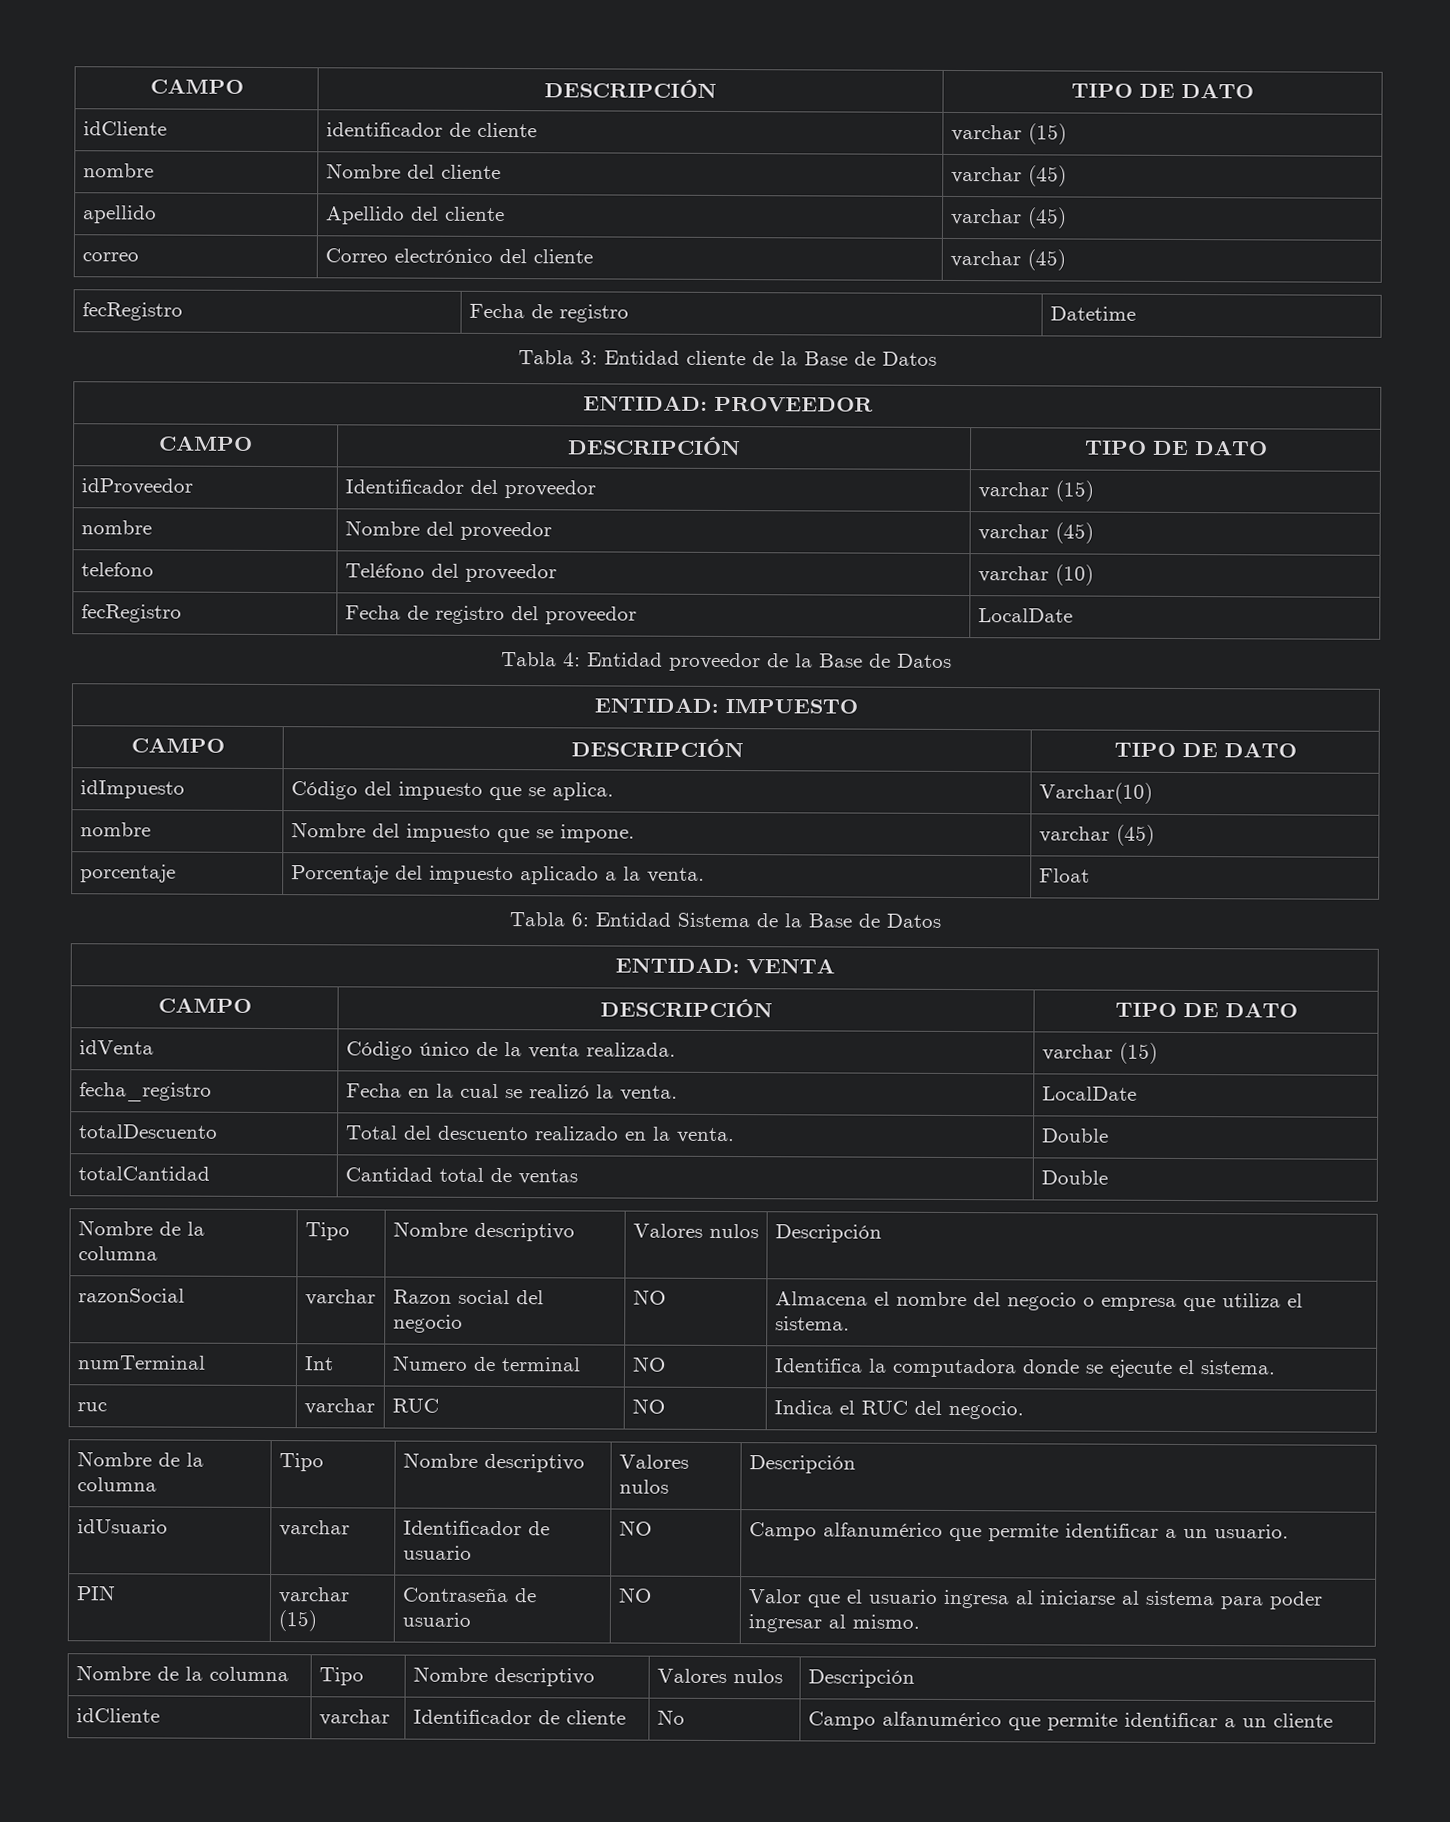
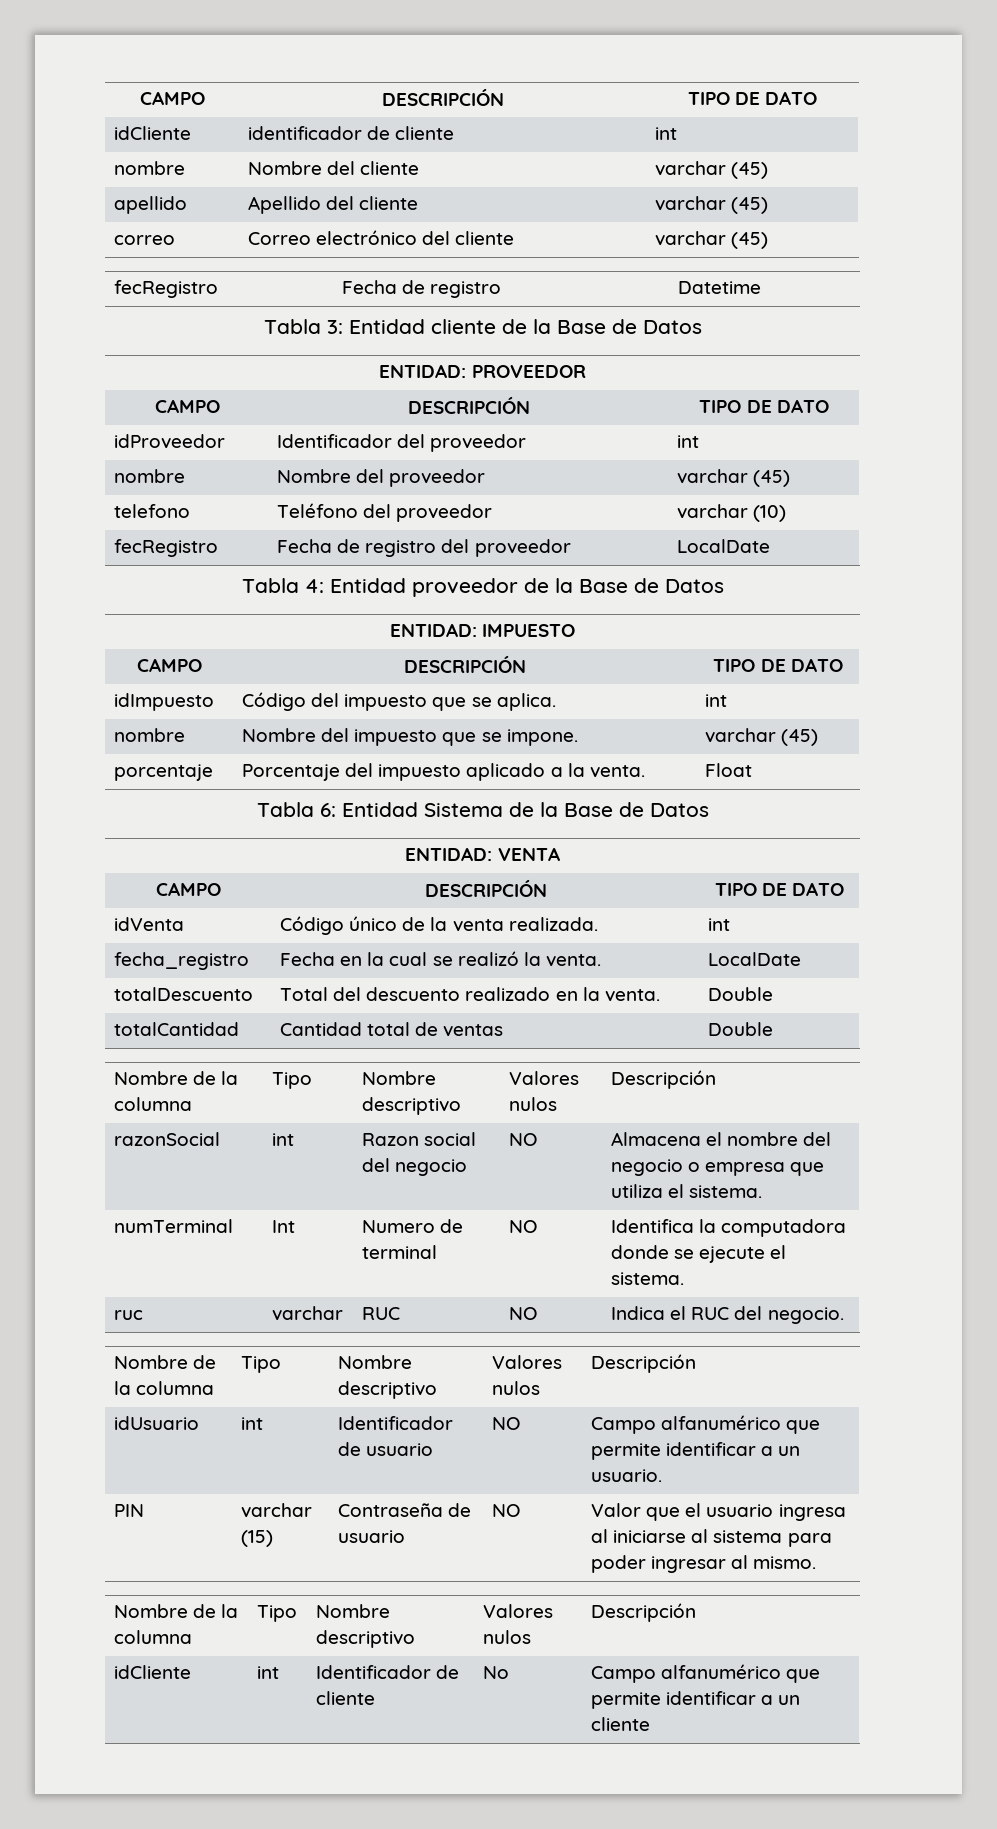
[950,123,1067,145] varchar (15) -> [655,127,678,140] int
[977,480,1094,502] varchar (15) -> [677,435,700,448] int
[1038,782,1153,804] Varchar(10) -> [705,694,728,707] int
[1041,1042,1158,1064] varchar (15) -> [708,918,731,931] int
[304,1289,376,1306] varchar -> [272,1133,295,1146] int
[278,1520,350,1537] varchar -> [241,1417,264,1430] int
[318,1709,390,1726] varchar -> [257,1666,280,1679] int

